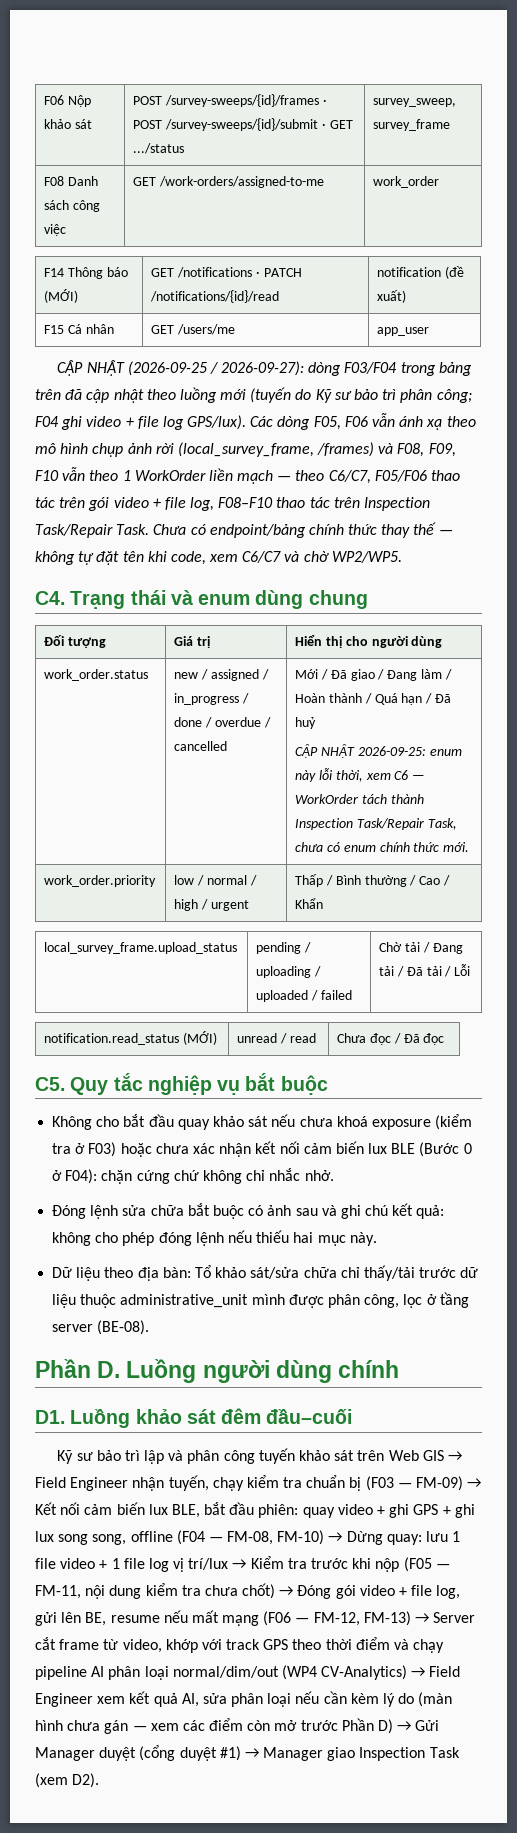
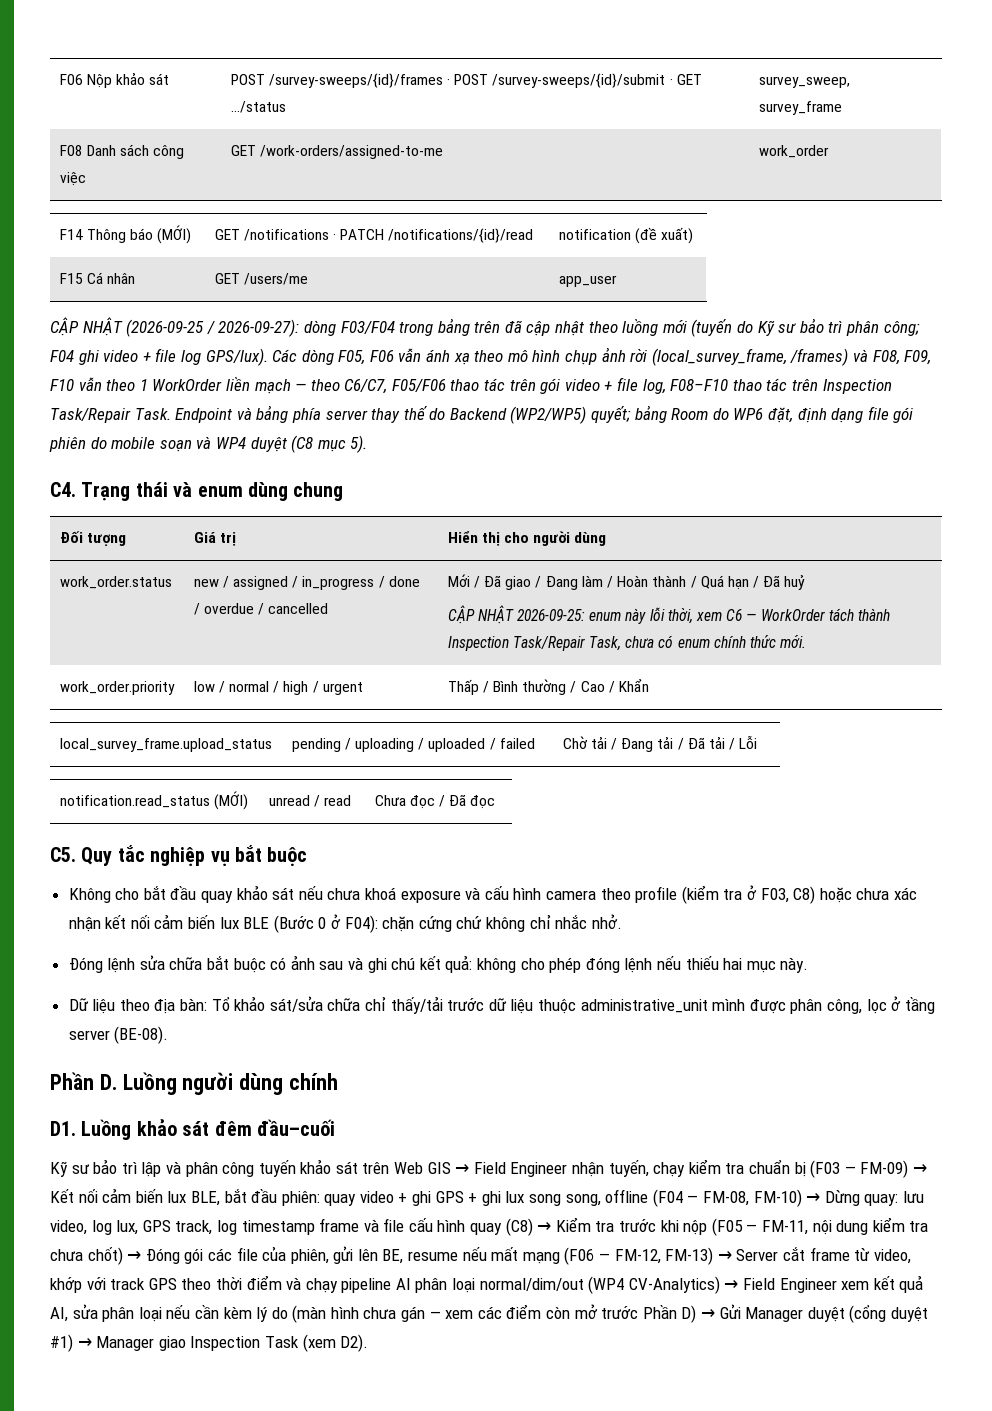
[153,522,453,538] [35,551,402,565] Chưa có endpoint/bảng chính thức thay thế — không tự đặt tên khi code, xem C6/C7 và chờ WP2/WP5. -> [175,405,914,424] [49,435,368,453] Endpoint và bảng phía server thay thế do Backend (WP2/WP5) quyết; bảng Room do WP6 đặt, định dạng file gói phiên do mobile soạn và WP4 duyệt (C8 mục 5).
(431, 1124) none -> [465,886,678,903] và cấu hình camera theo profile
[88,1142,117,1157] F03) -> [760,886,816,904] F03, C8)
[452,1531,461,1542] [35,1558,229,1572] 1 file video + 1 file log vị trí/lux -> [50,1218,533,1236] video, log lux, GPS track, log timestamp frame và file cấu hình quay (C8)
[359,1585,461,1599] video + file log, -> [207,1246,329,1264] các file của phiên,

